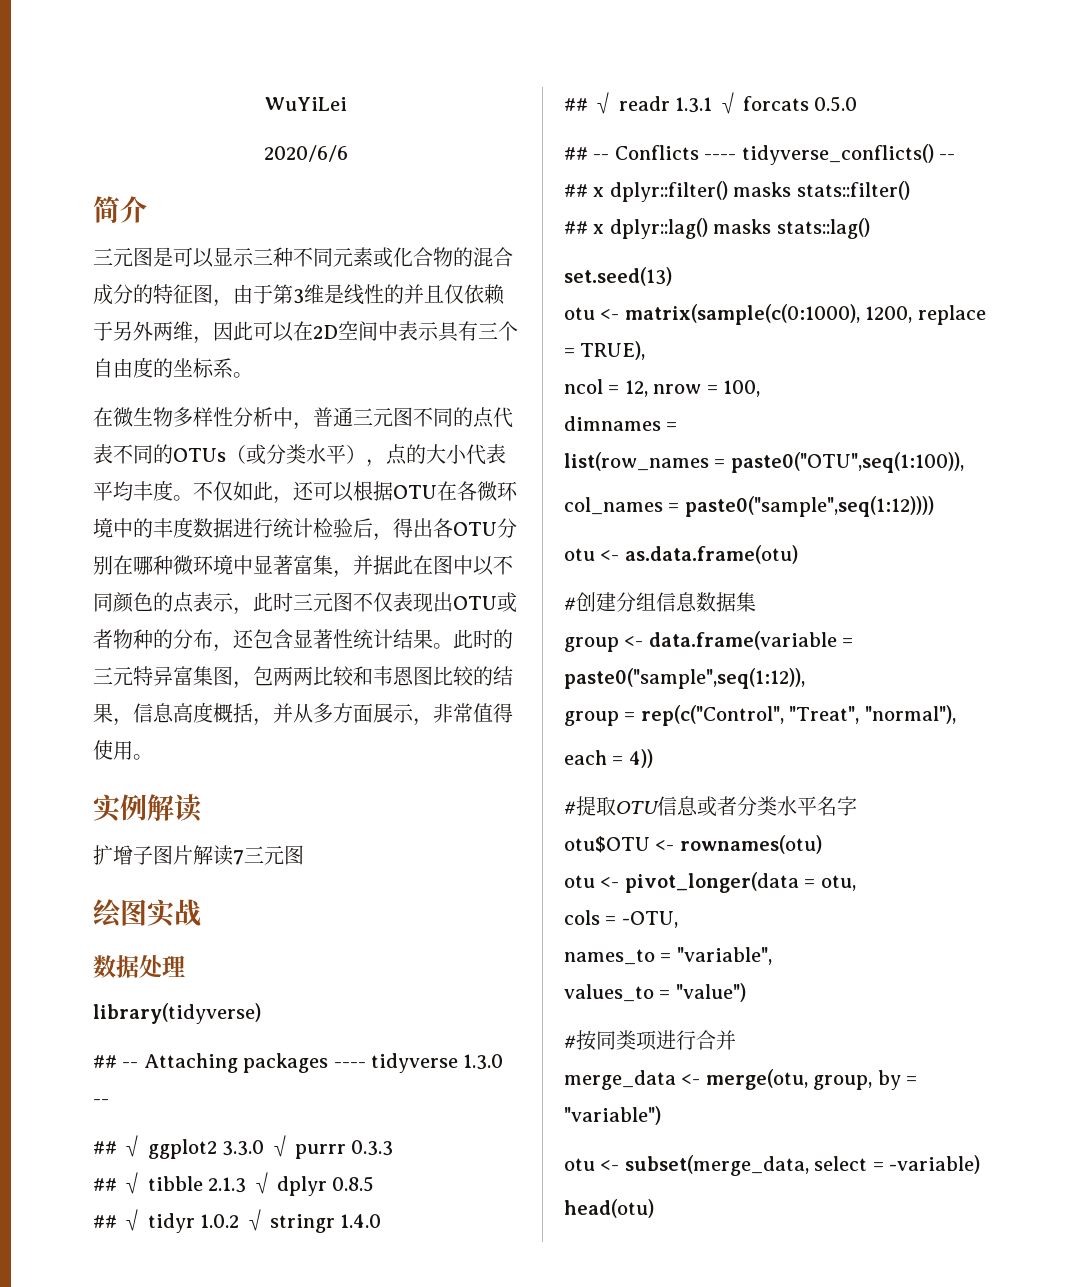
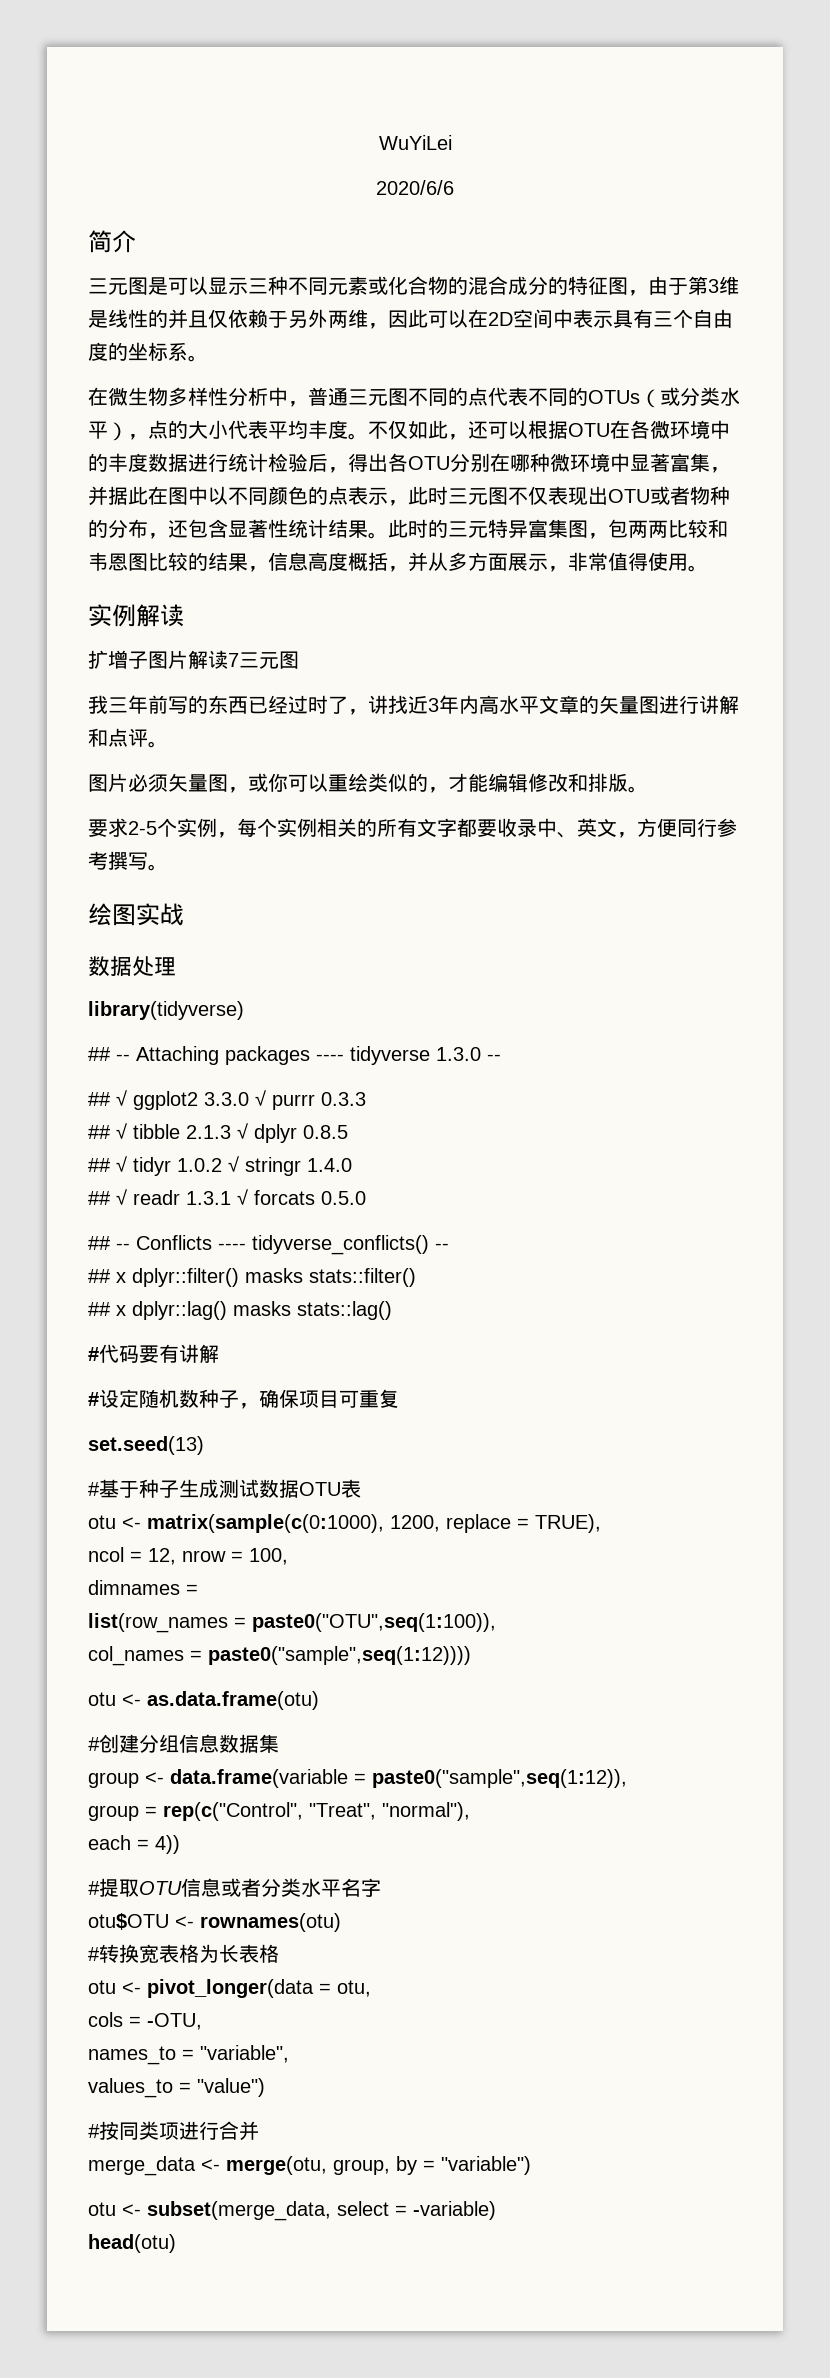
(304, 855) none -> [88,695,739,715] [88,728,168,748] [88,773,648,793] [88,818,737,838] [88,851,168,871] // 我三年前写的东西已经过时了，讲找近3年内高水平文章的矢量图进行讲解和点评。 // 图片必须矢量图，或你可以重绘类似的，才能编辑修改和排版。 // 要求2-5个实例，每个实例相关的所有文字都要收录中、英文，方便同行参考撰写。
[564,267,672,286] set.seed(13) -> [88,1344,219,1363] [88,1389,399,1409] [88,1436,204,1455] [88,1479,361,1498] #代码要有讲解 // #设定随机数种子，确保项目可重复 // set.seed(13) // #基于种子生成测试数据OTU表
(822, 844) none -> [88,1944,279,1963] // #转换宽表格为长表格

